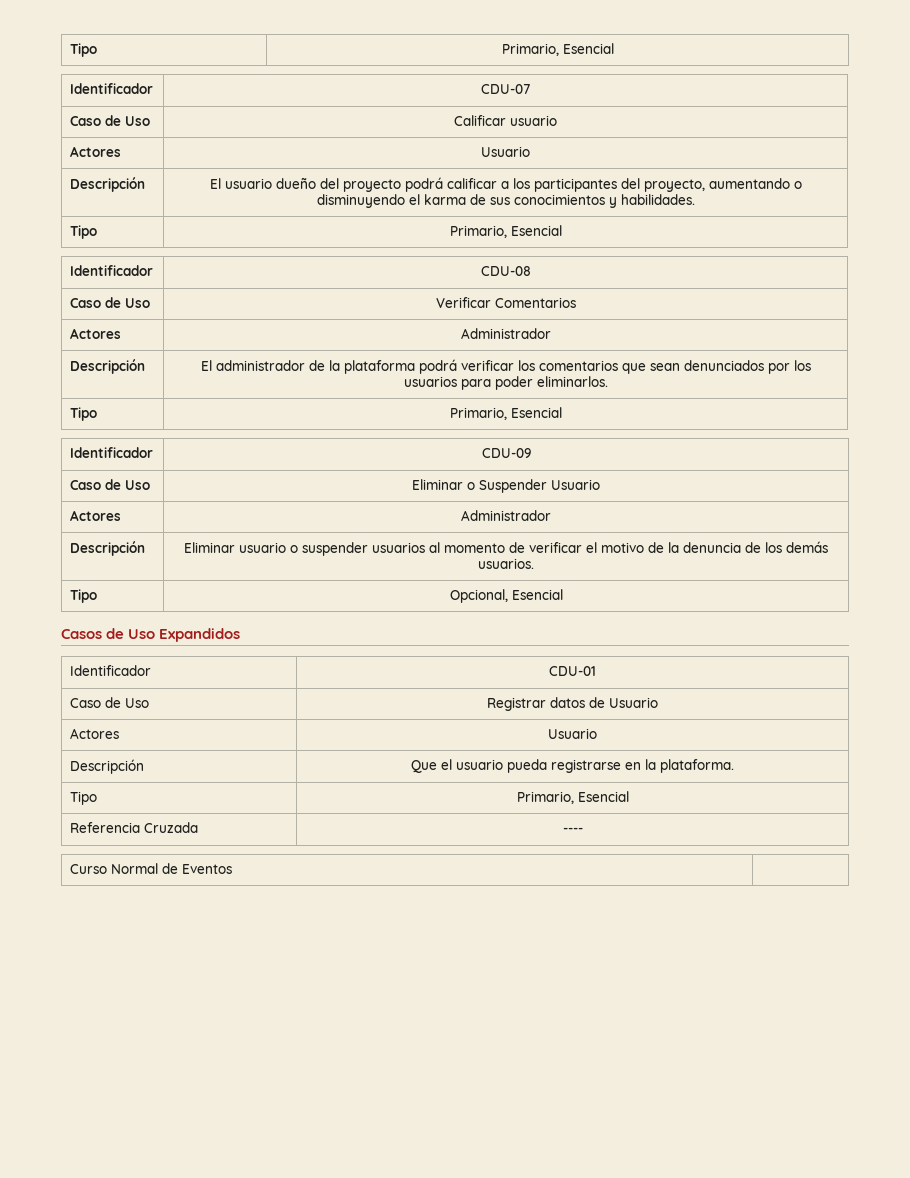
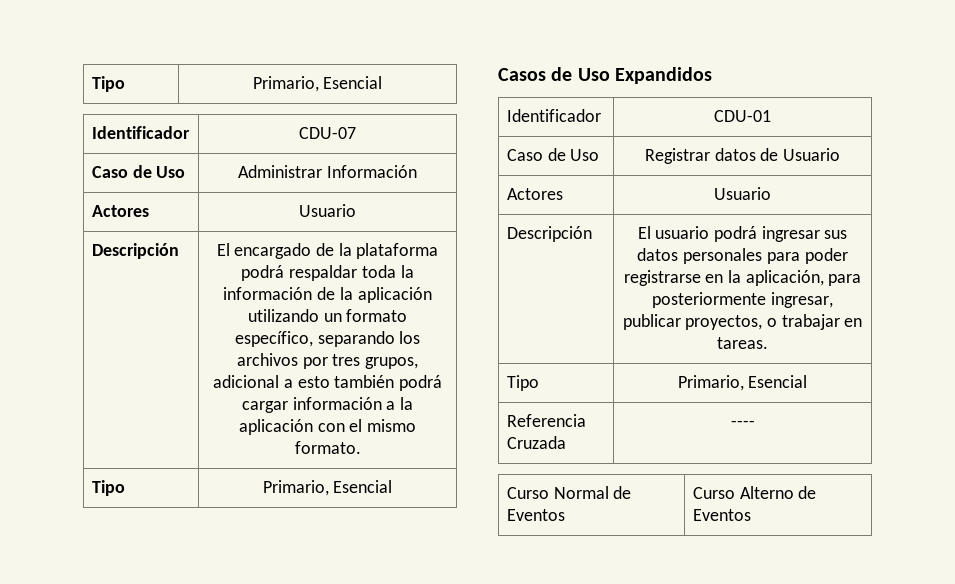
[454,115,557,126] [70,146,122,157] [481,146,530,157] [70,177,146,192] [209,177,802,192] [316,194,695,208] [70,225,98,239] [449,225,562,238] [70,265,154,276] [480,266,531,276] [70,297,151,308] [435,297,576,308] [70,328,122,339] [460,328,551,339] [70,359,146,374] [200,359,811,374] [403,376,608,390] [70,407,98,421] [449,407,562,420] [70,447,154,458] [481,448,531,458] [70,479,151,490] [412,479,600,493] [70,510,122,521] [461,510,551,521] [70,541,146,556] [184,541,828,556] [478,558,534,569] [70,589,98,603] [449,589,508,603] Calificar usuario // Actores | Usuario // Descripción | El usuario dueño del proyecto podrá calificar a los participantes del proyecto, aumentando o disminuyendo el karma de sus conocimientos y habilidades. // Tipo | Primario, Esencial // Identificador | CDU-08 // Caso de Uso | Verificar Comentarios // Actores | Administrador // Descripción | El administrador de la plataforma podrá verificar los comentarios que sean denunciados por los usuarios para poder eliminarlos. // Tipo | Primario, Esencial // Identificador | CDU-09 // Caso de Uso | Eliminar o Suspender Usuario // Actores | Administrador // Descripción | Eliminar usuario o suspender usuarios al momento de verificar el motivo de la denuncia de los demás usuarios. // Tipo | Opcional, -> [238,165,417,178] [91,205,149,217] [299,204,356,217] [91,243,179,259] [216,243,439,259] [241,265,414,281] [223,287,432,303] [247,309,408,322] [234,331,421,347] [236,353,419,369] [213,375,442,391] [241,397,414,413] [238,419,417,435] [294,441,361,454] [91,480,125,496] [262,480,329,496] Administrar Información // Actores | Usuario // Descripción | El encargado de la plataforma podrá respaldar toda la información de la aplicación utilizando un formato específico, separando los archivos por tres grupos, adicional a esto también podrá cargar información a la aplicación con el mismo formato. // Tipo | Primario,
[411,759,734,773] Que el usuario pueda registrarse en la plataforma. -> [637,226,848,242] [637,248,848,264] [623,270,862,286] [652,292,833,308] [622,314,863,330] [717,337,768,349] El usuario podrá ingresar sus datos personales para poder registrarse en la aplicación, para posteriormente ingresar, publicar proyectos, o trabajar en tareas.
(233, 869) none -> [692,486,817,499] [692,509,751,521] Curso Alterno de Eventos

